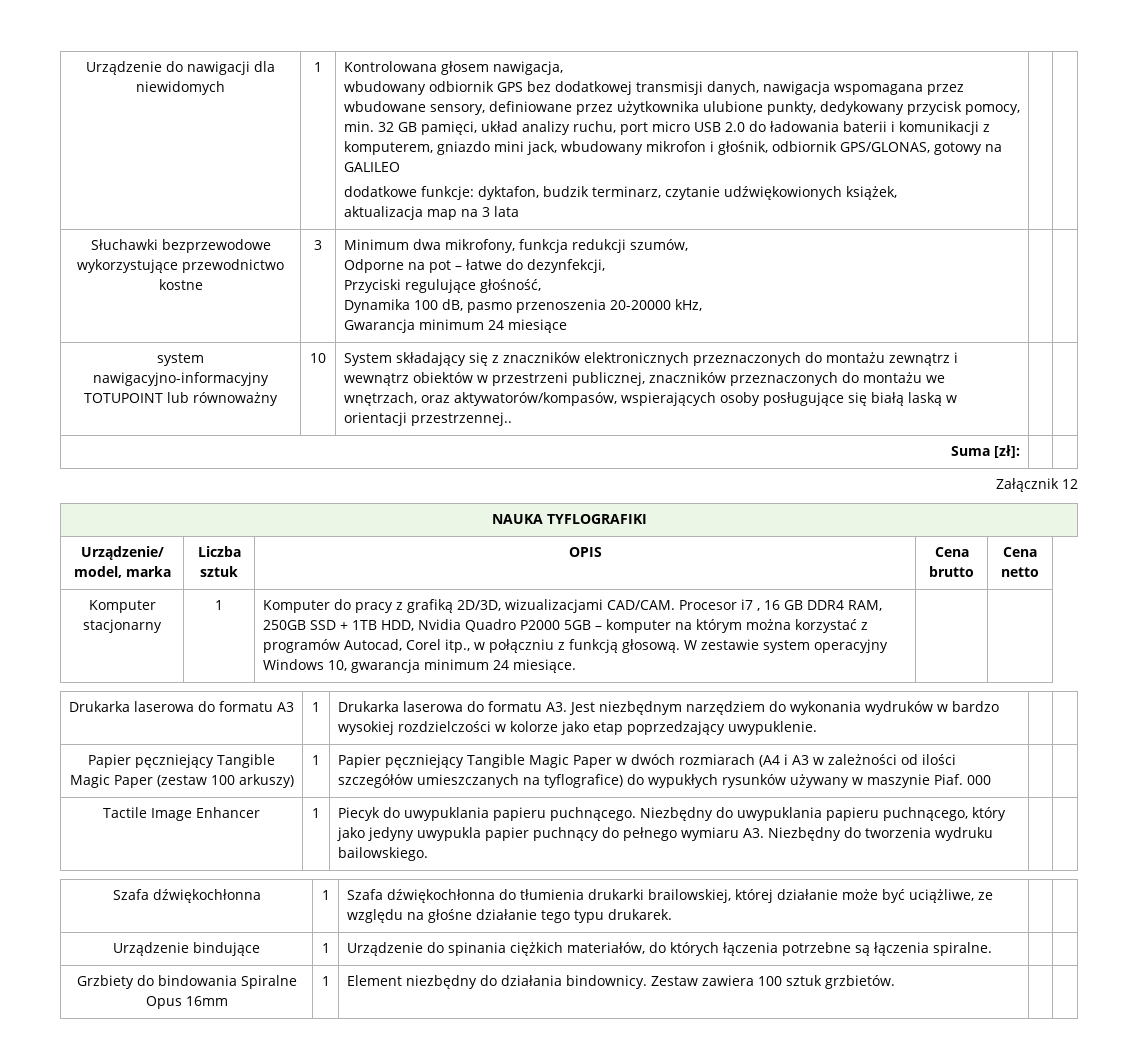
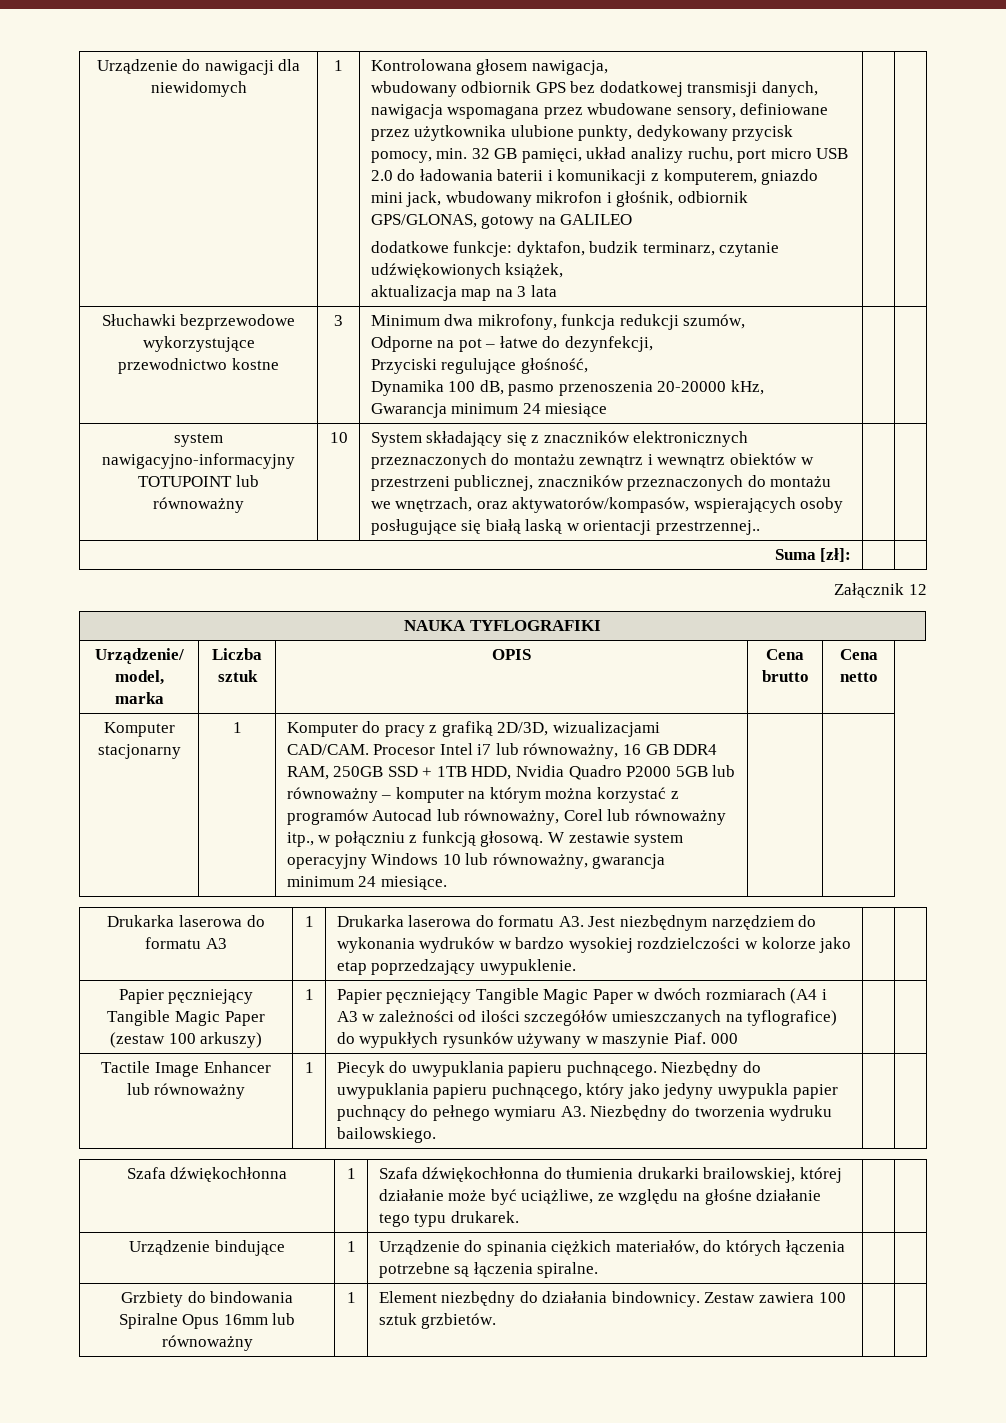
[740,599,760,611] i7 , -> [439,743,619,759] Intel i7 lub równoważny,
(591, 625) none -> [712,765,736,777] [286,787,378,803] lub równoważny
[343,639,441,651] Autocad, Corel -> [372,809,727,825] Autocad lub równoważny, Corel lub równoważny
[327,660,347,671] 10, -> [442,853,588,869] 10 lub równoważny,
(260, 812) none -> [126,1083,246,1099] lub równoważny
(228, 1001) none -> [272,1313,296,1325] [161,1335,253,1351] lub równoważny

